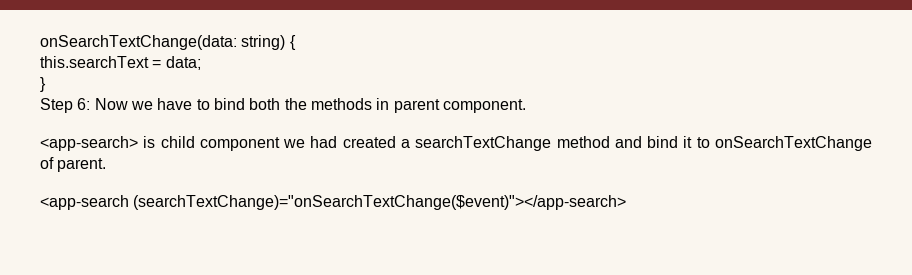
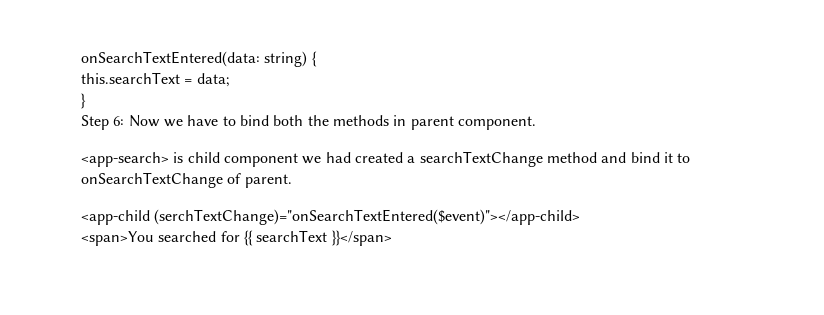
[40,35,237,50] onSearchTextChange(data: -> [81,51,260,67] onSearchTextEntered(data:
[40,195,627,210] <app-search (searchTextChange)="onSearchTextChange($event)"></app-search> -> [81,209,581,225] [81,230,392,246] <app-child (serchTextChange)="onSearchTextEntered($event)"></app-child> // <span>You searched for {{ searchText }}</span>

